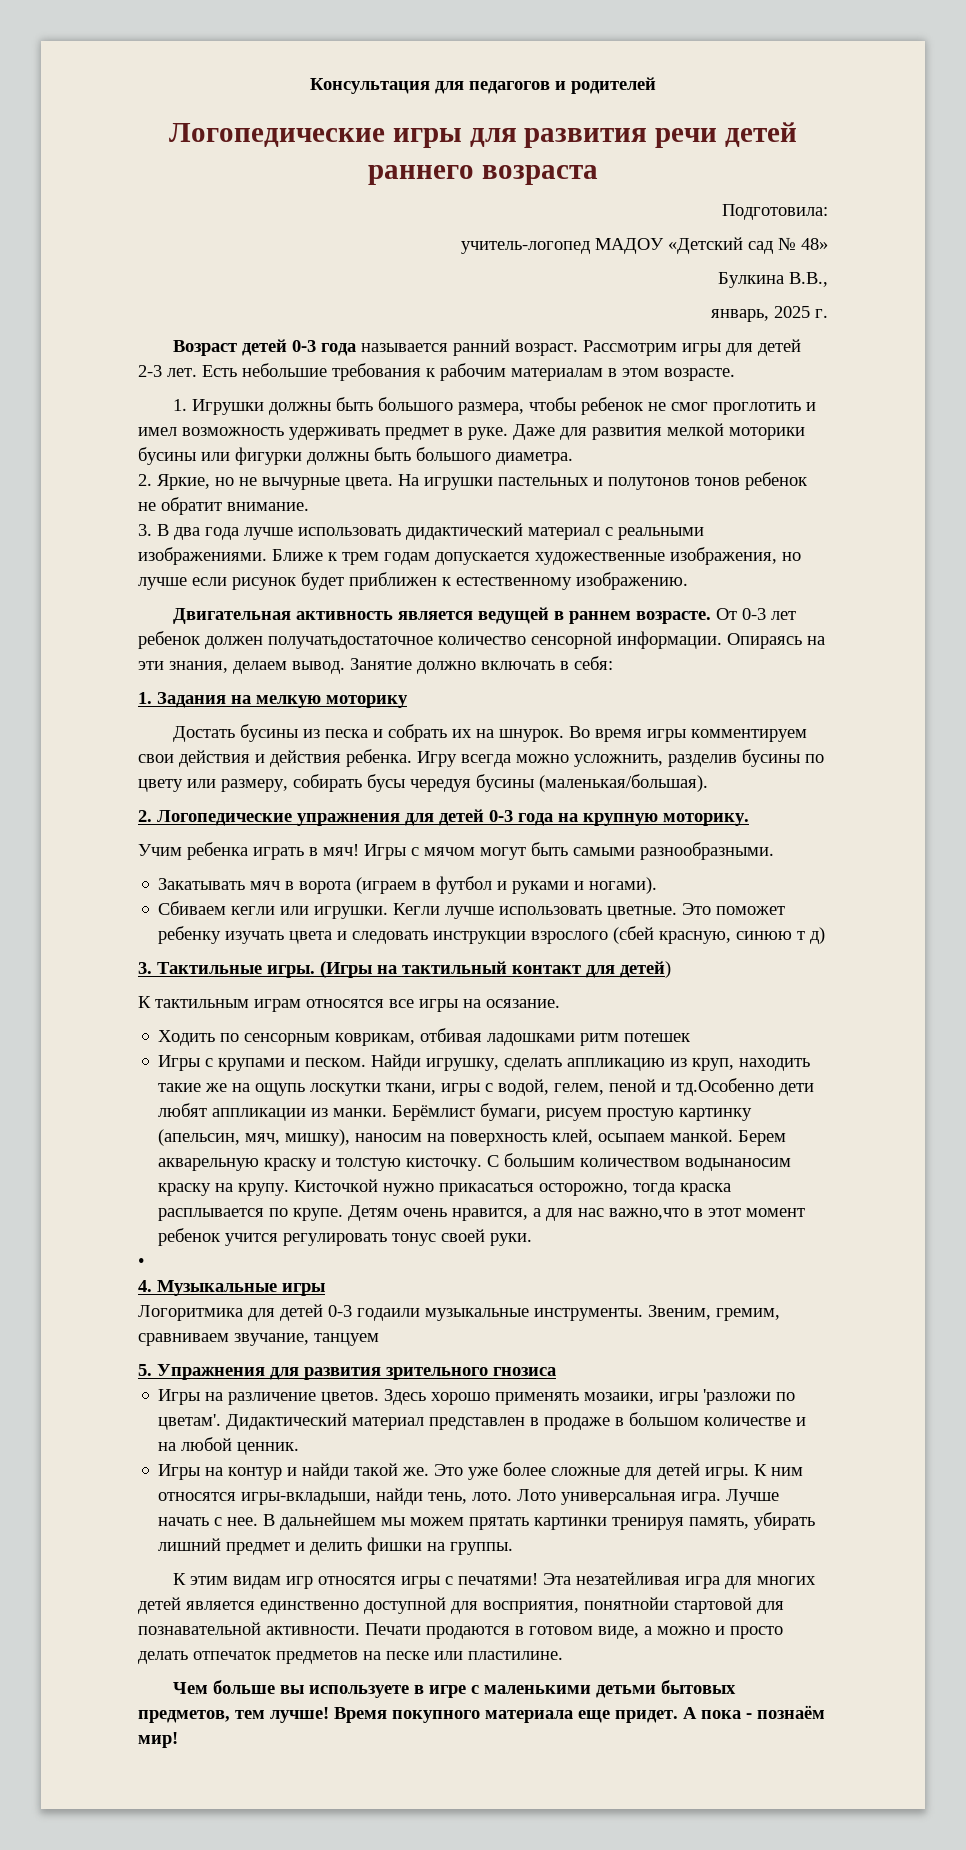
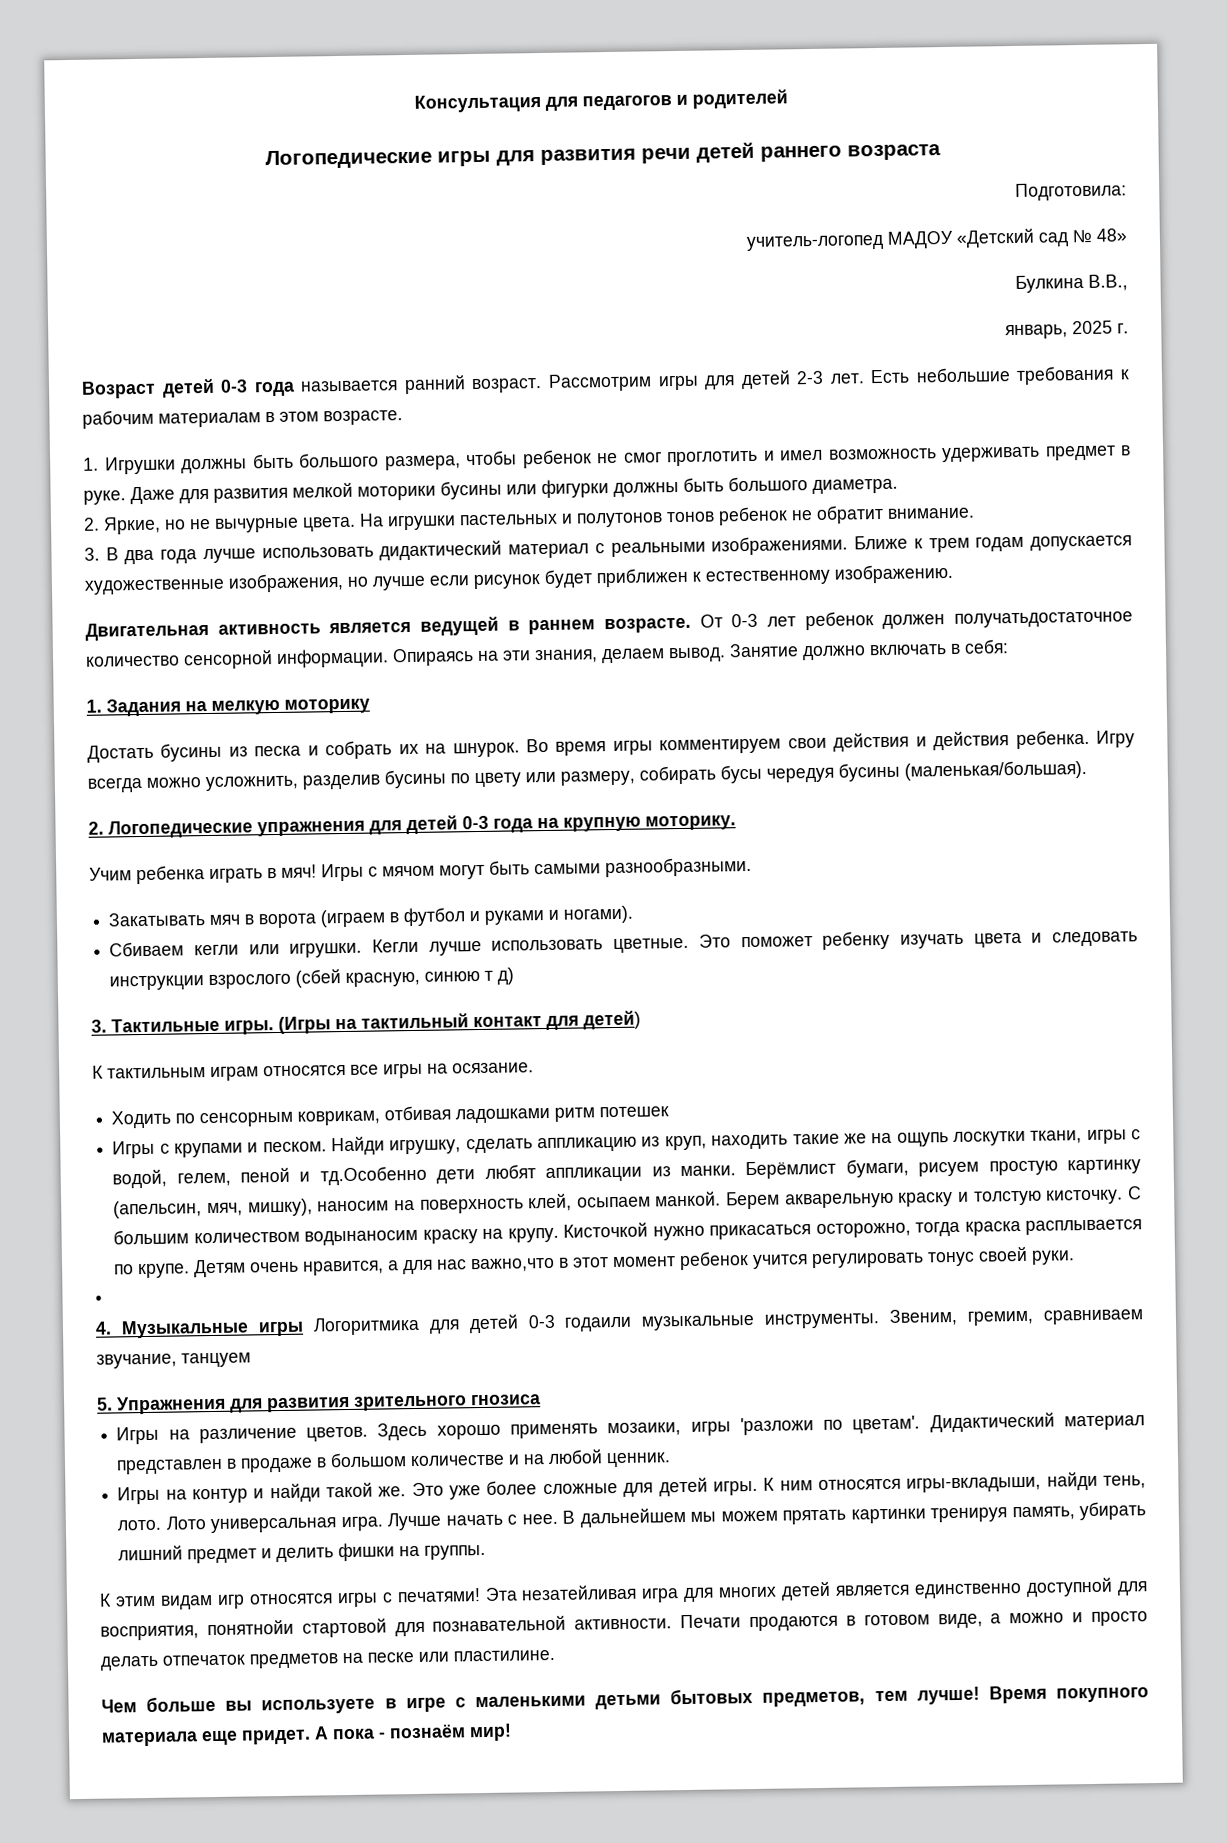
(325, 1289) // -> (304, 1329) none

